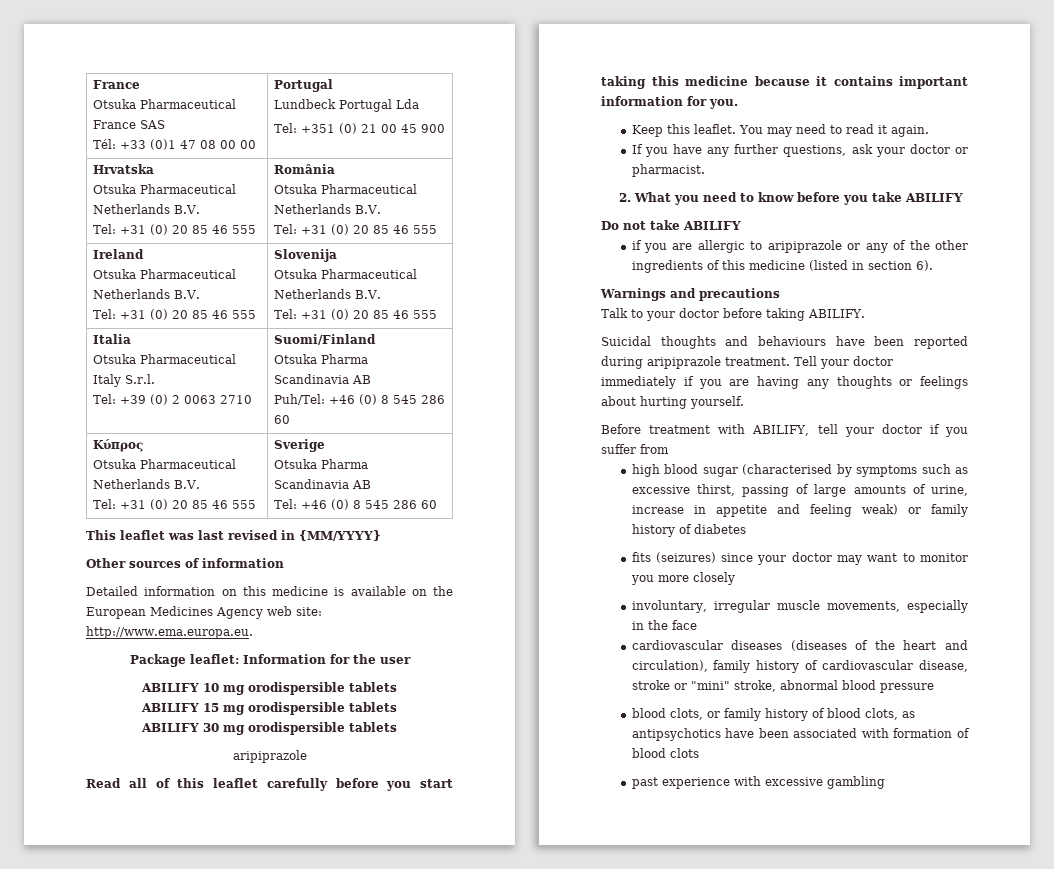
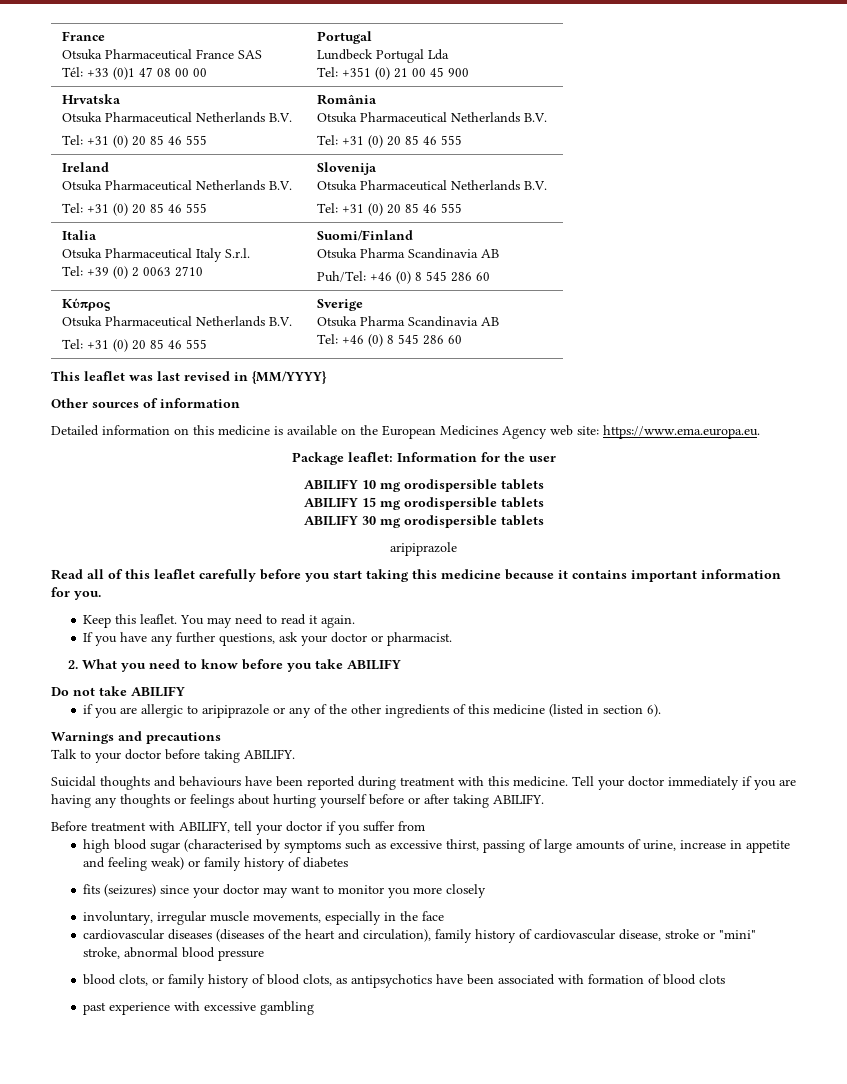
[86,626,253,639] http://www.ema.europa.eu. -> [603,425,760,439] https://www.ema.europa.eu.
[647,356,790,369] aripiprazole treatment. -> [400,776,568,787] treatment with this medicine.
[690,396,744,409] yourself. -> [320,794,544,808] yourself before or after taking ABILIFY.

